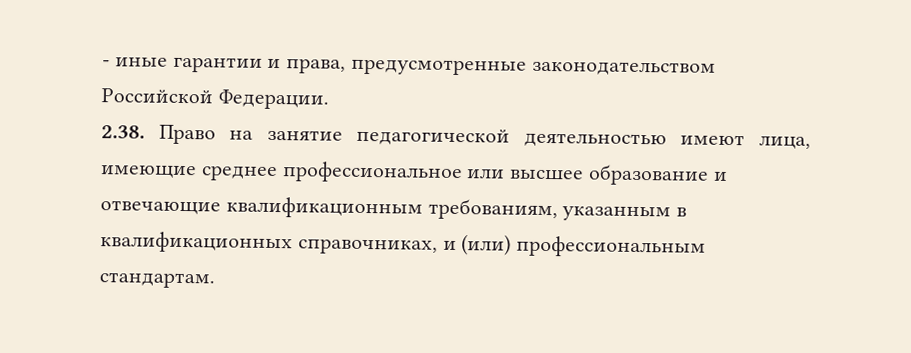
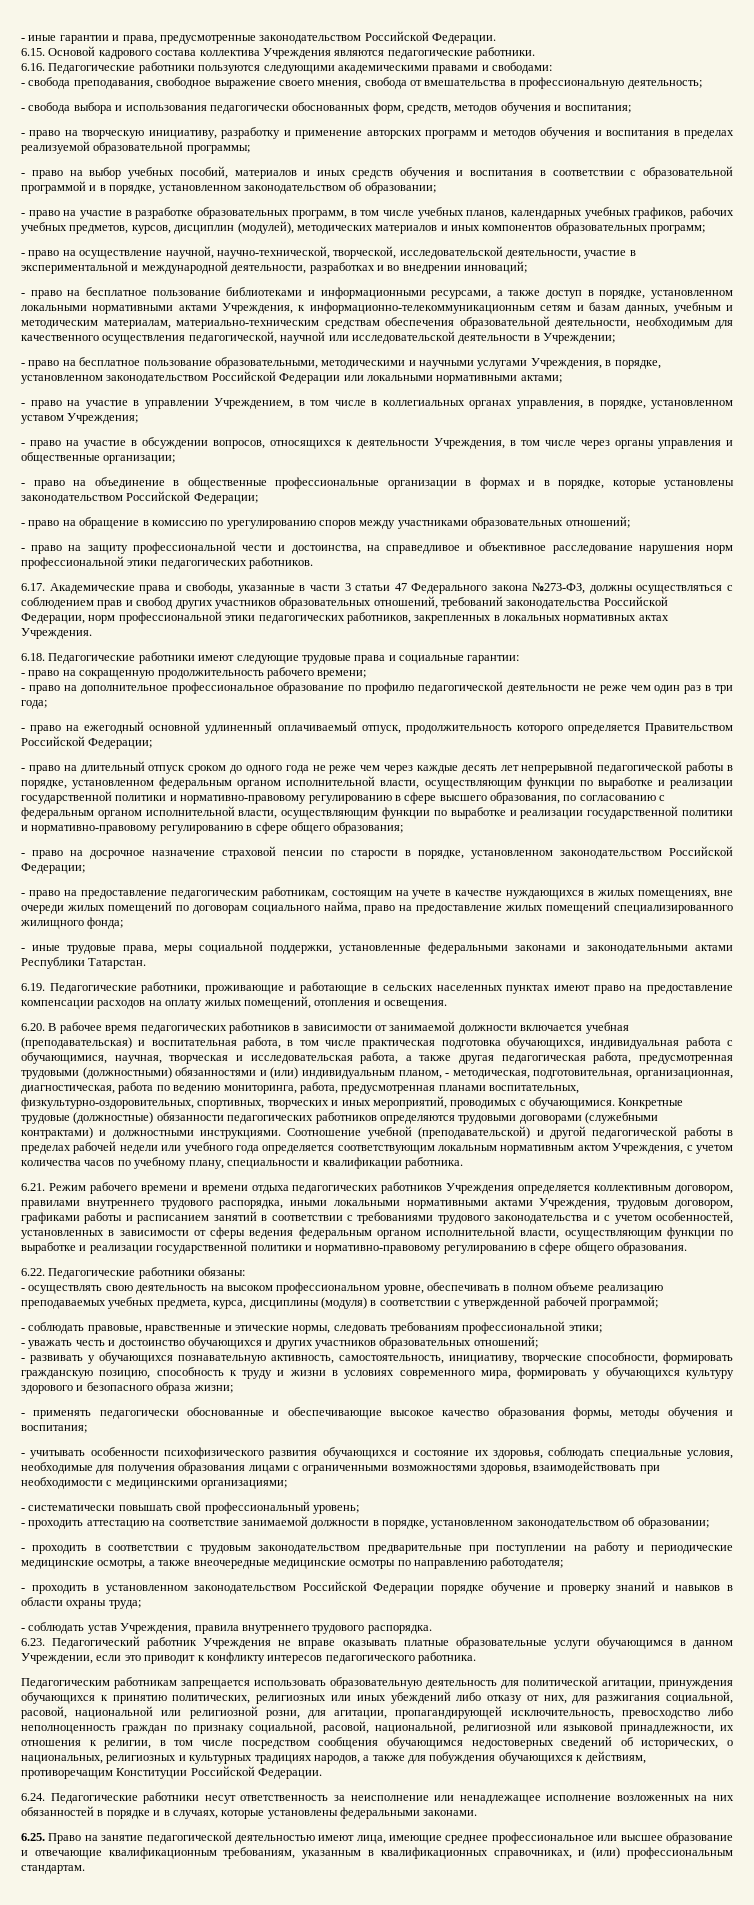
[101,125,145,139] 2.38. -> [21,46,535,59] [21,62,552,74] [21,77,702,89] [21,102,631,114] [21,127,734,139] [21,141,250,154] [21,166,733,179] [21,181,436,194] [21,207,734,219] [21,221,706,234] [21,246,636,259] [21,261,527,274] [21,287,733,299] [21,302,734,314] [21,316,733,329] [21,331,615,344] [21,357,661,369] [21,371,562,384] [21,398,733,409] [21,413,139,424] [21,437,733,449] [21,452,176,464] [21,477,734,489] [21,491,258,504] [21,516,630,529] [21,541,733,554] [21,556,314,569] [21,582,733,594] [21,596,668,609] [21,611,669,624] [21,628,92,639] [21,652,520,664] [21,667,367,679] [21,681,733,694] [21,700,47,709] [21,721,733,734] [21,736,153,749] [21,761,734,774] [21,776,733,789] [21,791,666,804] [21,806,733,819] [21,822,404,834] [21,846,734,859] [21,863,85,874] [21,887,733,899] [21,901,733,914] [20,917,124,929] [21,941,733,954] [21,957,147,969] [21,982,734,994] [21,996,447,1009] [21,1021,629,1034] [21,1037,733,1049] [21,1052,733,1064] [21,1067,734,1079] [21,1082,579,1094] [21,1096,684,1109] [21,1112,658,1124] [21,1126,734,1139] [21,1141,733,1154] [21,1157,463,1169] [21,1182,733,1194] [21,1198,733,1209] [21,1211,734,1224] [21,1226,733,1239] [21,1241,688,1254] [21,1267,246,1279] [21,1282,663,1294] [21,1296,659,1309] [21,1321,602,1334] [21,1336,538,1349] [21,1352,733,1364] [21,1367,735,1379] [21,1382,233,1394] [21,1407,734,1419] [21,1425,87,1433] [21,1447,734,1459] [21,1461,660,1474] [21,1477,288,1489] [21,1501,359,1514] [21,1516,709,1529] [21,1542,733,1554] [21,1557,564,1569] [21,1581,733,1594] [21,1597,141,1609] [21,1622,432,1634] [21,1636,734,1649] [21,1652,476,1664] [21,1676,733,1689] [21,1691,734,1704] [21,1706,733,1719] [21,1721,735,1734] [21,1736,734,1749] [21,1751,646,1764] [21,1766,323,1779] [21,1792,735,1804] [21,1806,478,1819] [21,1833,45,1841] 6.15. Основой кадрового состава коллектива Учреждения являются педагогические работники. // 6.16. Педагогические работники пользуются следующими академическими правами и свободами: // - свобода преподавания, свободное выражение своего мнения, свобода от вмешательства в профессиональную деятельность; // - свобода выбора и использования педагогически обоснованных форм, средств, методов обучения и воспитания; // - право на творческую инициативу, разработку и применение авторских программ и методов обучения и воспитания в пределах реализуемой образовательной программы; // - право на выбор учебных пособий, материалов и иных средств обучения и воспитания в соответствии с образовательной программой и в порядке, установленном законодательством об образовании; // - право на участие в разработке образовательных программ, в том числе учебных планов, календарных учебных графиков, рабочих учебных предметов, курсов, дисциплин (модулей), методических материалов и иных компонентов образовательных программ; // - право на осуществление научной, научно-технической, творческой, исследовательской деятельности, участие в экспериментальной и международной деятельности, разработках и во внедрении инноваций; // - право на бесплатное пользование библиотеками и информационными ресурсами, а также доступ в порядке, установленном локальными нормативными актами Учреждения, к информационно-телекоммуникационным сетям и базам данных, учебным и методическим материалам, материально-техническим средствам обеспечения образовательной деятельности, необходимым для качественного осуществления педагогической, научной или исследовательской деятельности в Учреждении; // - право на бесплатное пользование образовательными, методическими и научными услугами Учреждения, в порядке, установленном законодательством Российской Федерации или локальными нормативными актами; // - право на участие в управлении Учреждением, в том числе в коллегиальных органах управления, в порядке, установленном уставом Учреждения; // - право на участие в обсуждении вопросов, относящихся к деятельности Учреждения, в том числе через органы управления и общественные организации; // - право на объединение в общественные профессиональные организации в формах и в порядке, которые установлены законодательством Российской Федерации; // - право на обращение в комиссию по урегулированию споров между участниками образовательных отношений; // - право на защиту профессиональной чести и достоинства, на справедливое и объективное расследование нарушения норм профессиональной этики педагогических работников. // 6.17. Академические права и свободы, указанные в части 3 статьи 47 Федерального закона №273-ФЗ, должны осуществляться с соблюдением прав и свобод других участников образовательных отношений, требований законодательства Российской Федерации, норм профессиональной этики педагогических работников, закрепленных в локальных нормативных актах Учреждения. // 6.18. Педагогические работники имеют следующие трудовые права и социальные гарантии: // - право на сокращенную продолжительность рабочего времени; // - право на дополнительное профессиональное образование по профилю педагогической деятельности не реже чем один раз в три года; // - право на ежегодный основной удлиненный оплачиваемый отпуск, продолжительность которого определяется Правительством Российской Федерации; // - право на длительный отпуск сроком до одного года не реже чем через каждые десять лет непрерывной педагогической работы в порядке, установленном федеральным органом исполнительной власти, осуществляющим функции по выработке и реализации государственной политики и нормативно-правовому регулированию в сфере высшего образования, по согласованию с федеральным органом исполнительной власти, осуществляющим функции по выработке и реализации государственной политики и нормативно-правовому регулированию в сфере общего образования; // - право на досрочное назначение страховой пенсии по старости в порядке, установленном законодательством Российской Федерации; // - право на предоставление педагогическим работникам, состоящим на учете в качестве нуждающихся в жилых помещениях, вне очереди жилых помещений по договорам социального найма, право на предоставление жилых помещений специализированного жилищного фонда; // - иные трудовые права, меры социальной поддержки, установленные федеральными законами и законодательными актами Республики Татарстан. // 6.19. Педагогические работники, проживающие и работающие в сельских населенных пунктах имеют право на предоставление компенсации расходов на оплату жилых помещений, отопления и освещения. // 6.20. В рабочее время педагогических работников в зависимости от занимаемой должности включается учебная (преподавательская) и воспитательная работа, в том числе практическая подготовка обучающихся, индивидуальная работа с обучающимися, научная, творческая и исследовательская работа, а также другая педагогическая работа, предусмотренная трудовыми (должностными) обязанностями и (или) индивидуальным планом, - методическая, подготовительная, организационная, диагностическая, работа по ведению мониторинга, работа, предусмотренная планами воспитательных, физкультурно-оздоровительных, спортивных, творческих и иных мероприятий, проводимых с обучающимися. Конкретные трудовые (должностные) обязанности педагогических работников определяются трудовыми договорами (служебными контрактами) и должностными инструкциями. Соотношение учебной (преподавательской) и другой педагогической работы в пределах рабочей недели или учебного года определяется соответствующим локальным нормативным актом Учреждения, с учетом количества часов по учебному плану, специальности и квалификации работника. // 6.21. Режим рабочего времени и времени отдыха педагогических работников Учреждения определяется коллективным договором, правилами внутреннего трудового распорядка, иными локальными нормативными актами Учреждения, трудовым договором, графиками работы и расписанием занятий в соответствии с требованиями трудового законодательства и с учетом особенностей, установленных в зависимости от сферы ведения федеральным органом исполнительной власти, осуществляющим функции по выработке и реализации государственной политики и нормативно-правовому регулированию в сфере общего образования. // 6.22. Педагогические работники обязаны: // - осуществлять свою деятельность на высоком профессиональном уровне, обеспечивать в полном объеме реализацию преподаваемых учебных предмета, курса, дисциплины (модуля) в соответствии с утвержденной рабочей программой; // - соблюдать правовые, нравственные и этические нормы, следовать требованиям профессиональной этики; // - уважать честь и достоинство обучающихся и других участников образовательных отношений; // - развивать у обучающихся познавательную активность, самостоятельность, инициативу, творческие способности, формировать гражданскую позицию, способность к труду и жизни в условиях современного мира, формировать у обучающихся культуру здорового и безопасного образа жизни; // - применять педагогически обоснованные и обеспечивающие высокое качество образования формы, методы обучения и воспитания; // - учитывать особенности психофизического развития обучающихся и состояние их здоровья, соблюдать специальные условия, необходимые для получения образования лицами с ограниченными возможностями здоровья, взаимодействовать при необходимости с медицинскими организациями; // - систематически повышать свой профессиональный уровень; // - проходить аттестацию на соответствие занимаемой должности в порядке, установленном законодательством об образовании; // - проходить в соответствии с трудовым законодательством предварительные при поступлении на работу и периодические медицинские осмотры, а также внеочередные медицинские осмотры по направлению работодателя; // - проходить в установленном законодательством Российской Федерации порядке обучение и проверку знаний и навыков в области охраны труда; // - соблюдать устав Учреждения, правила внутреннего трудового распорядка. // 6.23. Педагогический работник Учреждения не вправе оказывать платные образовательные услуги обучающимся в данном Учреждении, если это приводит к конфликту интересов педагогического работника. // Педагогическим работникам запрещается использовать образовательную деятельность для политической агитации, принуждения обучающихся к принятию политических, религиозных или иных убеждений либо отказу от них, для разжигания социальной, расовой, национальной или религиозной розни, для агитации, пропагандирующей исключительность, превосходство либо неполноценность граждан по признаку социальной, расовой, национальной, религиозной или языковой принадлежности, их отношения к религии, в том числе посредством сообщения обучающимся недостоверных сведений об исторических, о национальных, религиозных и культурных традициях народов, а также для побуждения обучающихся к действиям, противоречащим Конституции Российской Федерации. // 6.24. Педагогические работники несут ответственность за неисполнение или ненадлежащее исполнение возложенных на них обязанностей в порядке и в случаях, которые установлены федеральными законами. // 6.25.

